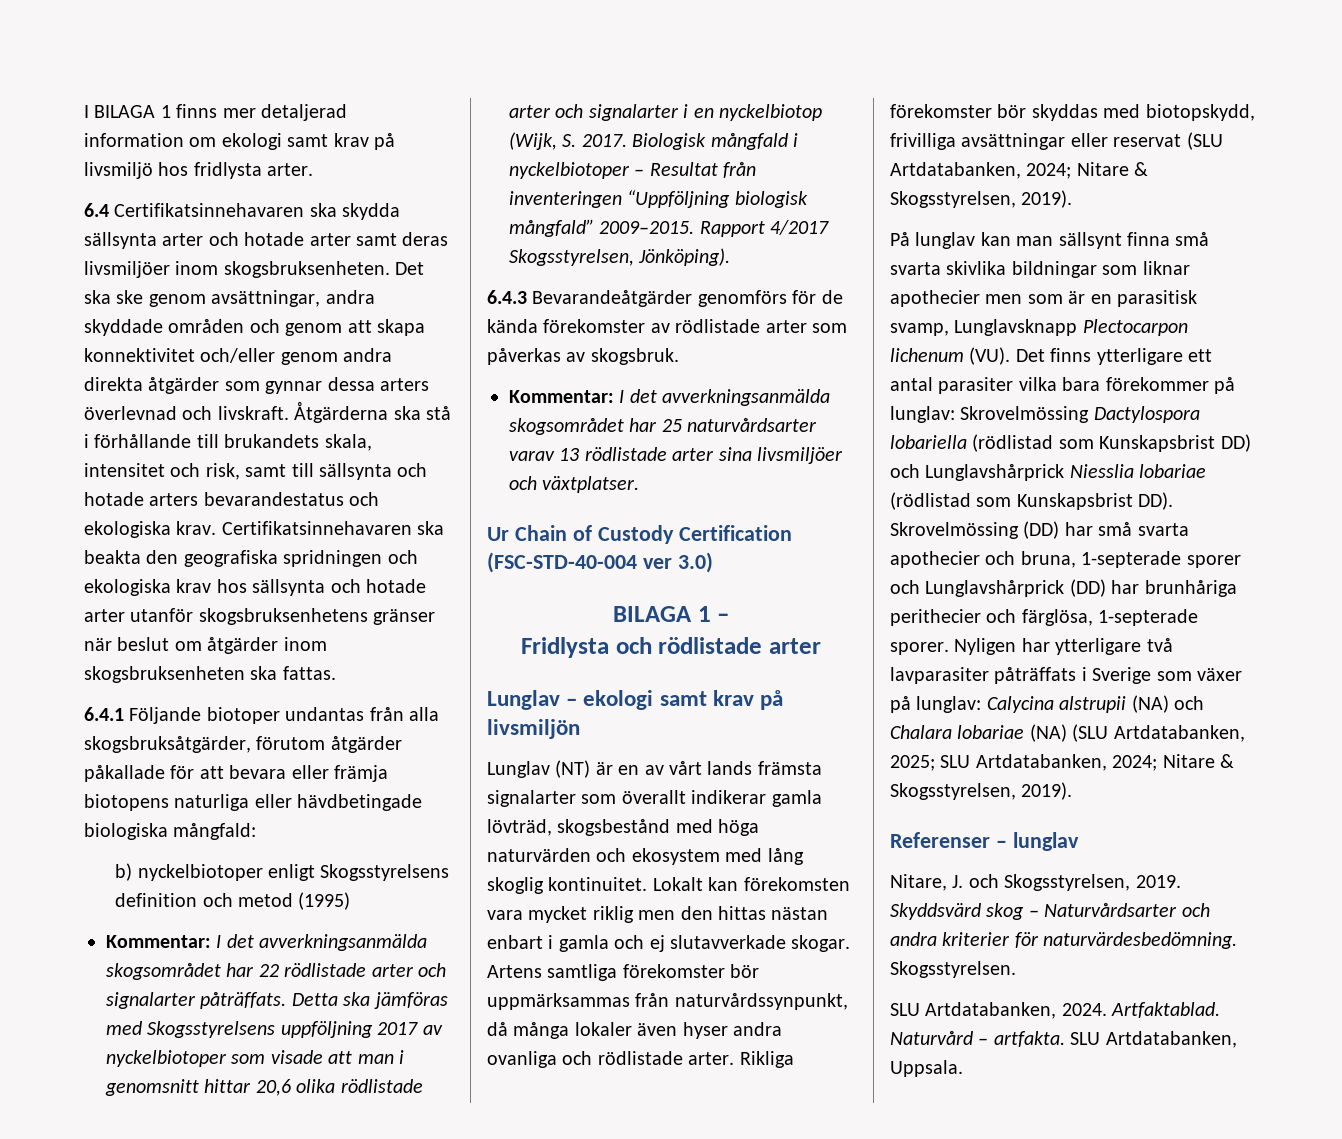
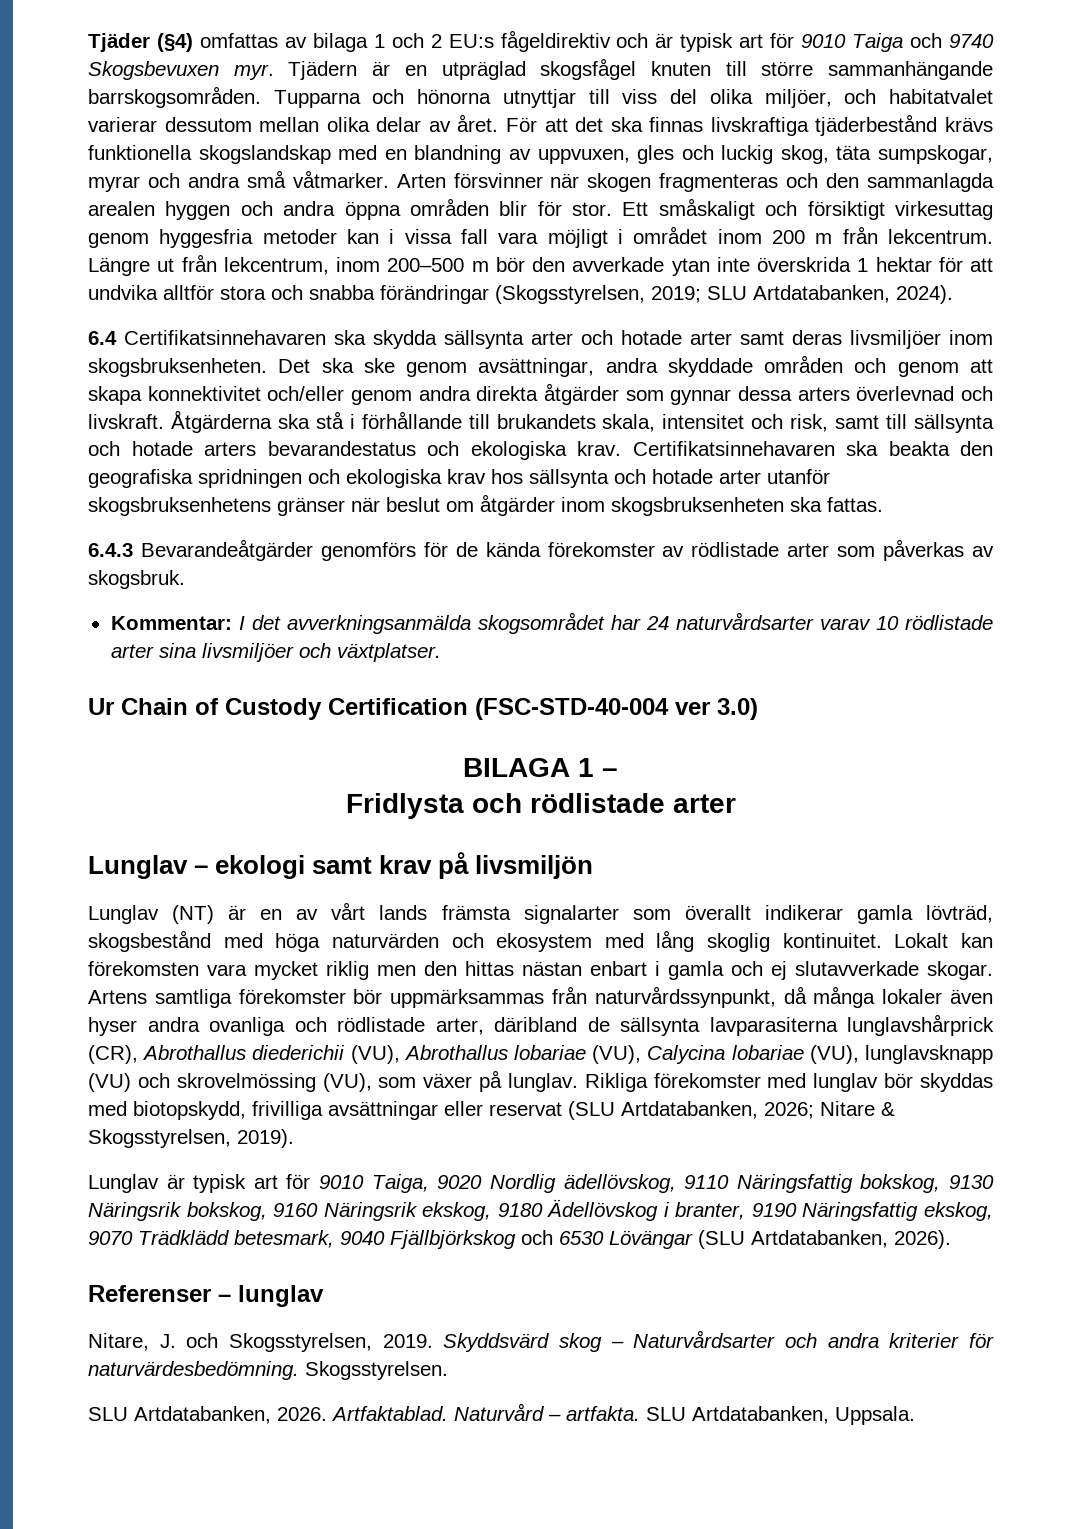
[84,104,347,121] [84,133,395,150] [84,162,314,179] I BILAGA 1 finns mer detaljerad information om ekologi samt krav på livsmiljö hos fridlysta arter. -> [88,30,995,52] [88,58,994,80] [88,86,994,108] [88,114,993,136] [88,145,994,164] [88,170,994,192] [88,198,993,220] [88,226,994,248] [88,254,993,276] [88,285,953,304] Tjäder (§4) omfattas av bilaga 1 och 2 EU:s fågeldirektiv och är typisk art för 9010 Taiga och 9740 Skogsbevuxen myr. Tjädern är en utpräglad skogsfågel knuten till större sammanhängande barrskogsområden. Tupparna och hönorna utnyttjar till viss del olika miljöer, och habitatvalet varierar dessutom mellan olika delar av året. För att det ska finnas livskraftiga tjäderbestånd krävs funktionella skogslandskap med en blandning av uppvuxen, gles och luckig skog, täta sumpskogar, myrar och andra små våtmarker. Arten försvinner när skogen fragmenteras och den sammanlagda arealen hyggen och andra öppna områden blir för stor. Ett småskaligt och försiktigt virkesuttag genom hyggesfria metoder kan i vissa fall vara möjligt i området inom 200 m från lekcentrum. Längre ut från lekcentrum, inom 200–500 m bör den avverkade ytan inte överskrida 1 hektar för att undvika alltför stora och snabba förändringar (Skogsstyrelsen, 2019; SLU Artdatabanken, 2024).
[84,707,439,724] [84,736,402,753] [84,765,388,782] [84,794,423,811] [84,823,257,840] [115,863,450,881] [115,892,351,910] [106,934,428,951] [106,963,446,980] [106,992,448,1009] [106,1021,443,1038] [106,1050,404,1067] [105,1079,423,1096] [509,104,822,121] [509,132,798,150] [509,162,757,179] [509,190,808,208] [509,219,830,237] [509,248,731,266] // 6.4.1 Följande biotoper undantas från alla skogsbruksåtgärder, förutom åtgärder påkallade för att bevara eller främja biotopens naturliga eller hävdbetingade biologiska mångfald: // b) nyckelbiotoper enligt Skogsstyrelsens definition och metod (1995) // Kommentar: I det avverkningsanmälda skogsområdet har 22 rödlistade arter och signalarter påträffats. Detta ska jämföras med Skogsstyrelsens uppföljning 2017 av nyckelbiotoper som visade att man i genomsnitt hittar 20,6 olika rödlistade arter och signalarter i en nyckelbiotop (Wijk, S. 2017. Biologisk mångfald i nyckelbiotoper – Resultat från inventeringen “Uppföljning biologisk mångfald” 2009–2015. Rapport 4/2017 Skogsstyrelsen, Jönköping). -> (883, 504) none
[661,419,682,432] 25 -> [645,616,669,630] 24
[559,448,580,461] 13 -> [875,616,899,630] 10
[688,1051,794,1068] [890,104,992,118] arter. Rikliga förekomster -> [435,1014,994,1036] [88,1045,994,1064] [88,1070,879,1092] arter, däribland de sällsynta lavparasiterna lunglavshårprick (CR), Abrothallus diederichii (VU), Abrothallus lobariae (VU), Calycina lobariae (VU), lunglavsknapp (VU) och skrovelmössing (VU), som växer på lunglav. Rikliga förekomster med lunglav
[1026,162,1149,179] [890,190,1073,208] [890,232,1210,249] [890,261,1190,278] [890,290,1197,307] [890,319,1188,336] [890,347,1212,365] [890,377,1235,394] [890,406,1200,423] [890,434,1251,452] [890,464,1207,481] [890,492,1174,510] [890,521,1189,539] [890,551,1241,568] [890,579,1237,597] [890,609,1199,626] [890,638,1173,655] [890,667,1242,684] [890,695,1204,713] [890,724,1245,742] [890,754,1234,771] [890,782,1073,800] 2024; Nitare & Skogsstyrelsen, 2019). // På lunglav kan man sällsynt finna små svarta skivlika bildningar som liknar apothecier men som är en parasitisk svamp, Lunglavsknapp Plectocarpon lichenum (VU). Det finns ytterligare ett antal parasiter vilka bara förekommer på lunglav: Skrovelmössing Dactylospora lobariella (rödlistad som Kunskapsbrist DD) och Lunglavshårprick Niesslia lobariae (rödlistad som Kunskapsbrist DD). Skrovelmössing (DD) har små svarta apothecier och bruna, 1-septerade sporer och Lunglavshårprick (DD) har brunhåriga perithecier och färglösa, 1-septerade sporer. Nyligen har ytterligare två lavparasiter påträffats i Sverige som växer på lunglav: Calycina alstrupii (NA) och Chalara lobariae (NA) (SLU Artdatabanken, 2025; SLU Artdatabanken, 2024; Nitare & Skogsstyrelsen, 2019). -> [764,1101,895,1119] [88,1129,294,1148] [88,1174,995,1193] [88,1199,993,1221] [88,1230,951,1249] 2026; Nitare & Skogsstyrelsen, 2019). // Lunglav är typisk art för 9010 Taiga, 9020 Nordlig ädellövskog, 9110 Näringsfattig bokskog, 9130 Näringsrik bokskog, 9160 Näringsrik ekskog, 9180 Ädellövskog i branter, 9190 Näringsfattig ekskog, 9070 Trädklädd betesmark, 9040 Fjällbjörkskog och 6530 Lövängar (SLU Artdatabanken, 2026).
[1061,1003,1107,1016] 2024. -> [277,1407,327,1421] 2026.

